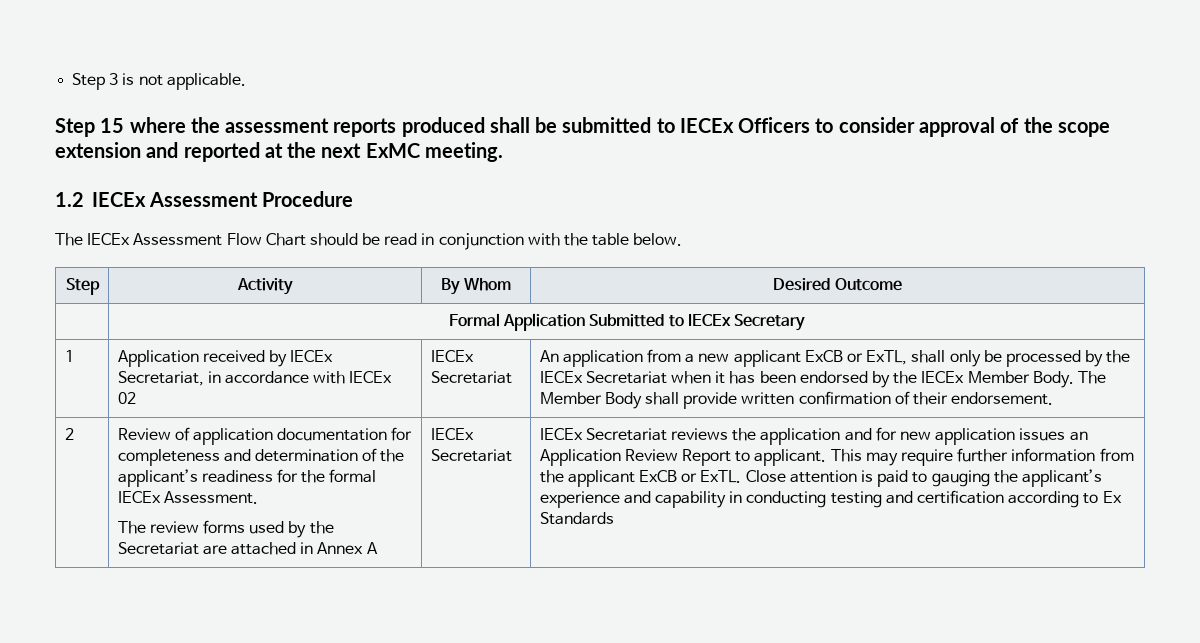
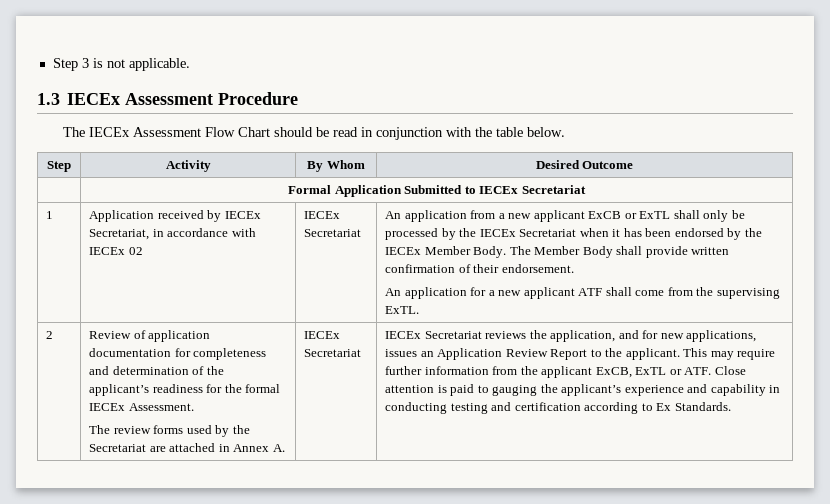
[55,117,1110,137] [55,142,503,162] [55,192,84,207] Step 15 where the assessment reports produced shall be submitted to IECEx Officers to consider approval of the scope extension and reported at the next ExMC meeting. // 1.2 -> [37,93,60,105] 1.3
[733,314,805,331] Secretary -> [521,185,586,194] Secretariat
[866,350,908,365] ExTL, -> [639,211,671,219] ExTL
(1054, 398) none -> [385,287,780,299] [385,306,420,314] // An application for a new applicant ATF shall come from the supervising ExTL.
[366,542,378,554] A -> [272,444,285,452] A.
[760,428,841,445] application -> [550,330,616,342] application,
[935,428,1016,445] application -> [686,330,757,342] applications,
(751, 456) none -> [605,348,623,357] the
[639,470,742,483] ExCB or ExTL. -> [595,367,712,378] ExCB, ExTL or ATF.
[539,512,614,525] Standards -> [674,402,731,411] Standards.

